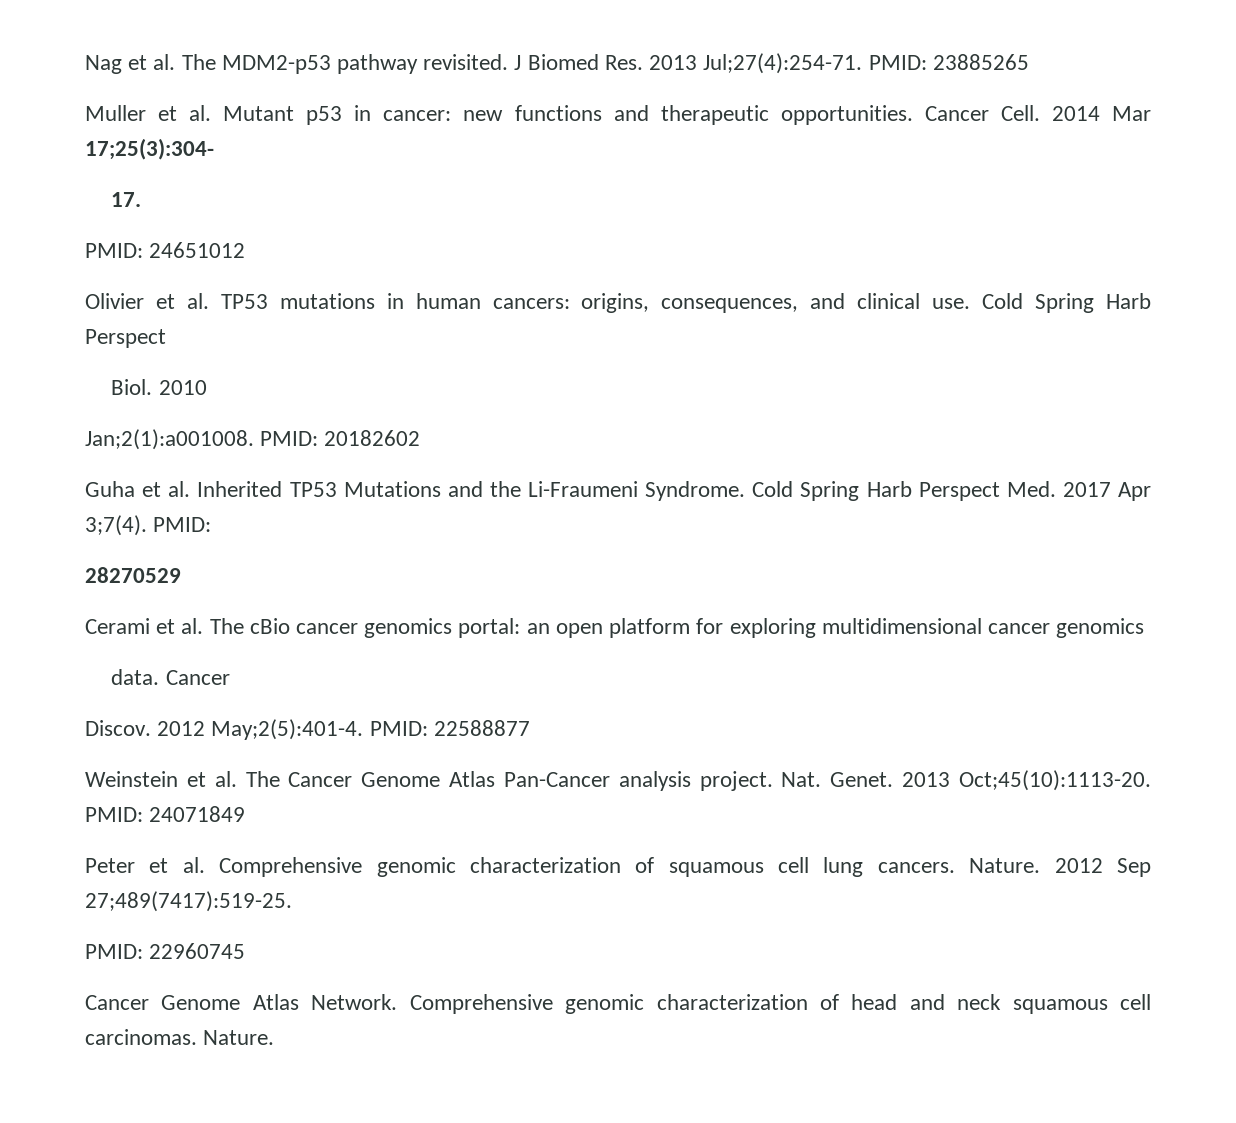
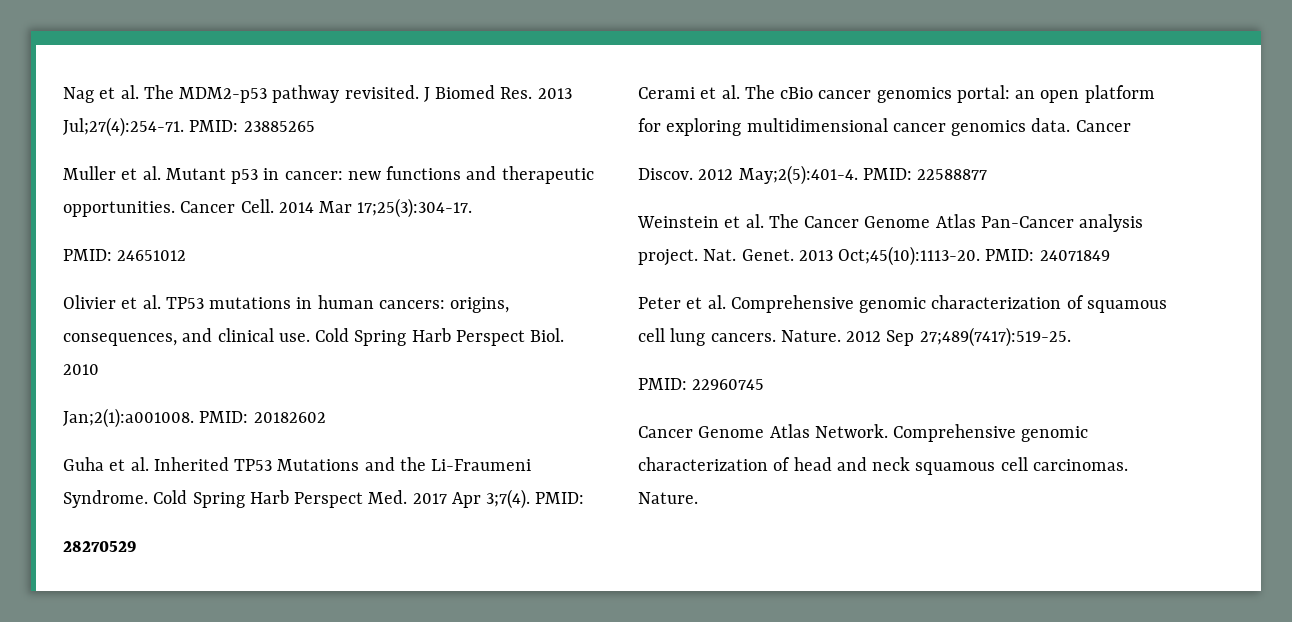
[85,138,214,160] [111,192,142,207] 17;25(3):304- // 17. -> [357,198,473,218] 17;25(3):304-17.
(166, 338) // -> (525, 338) none
(1145, 628) // -> (1027, 128) none

